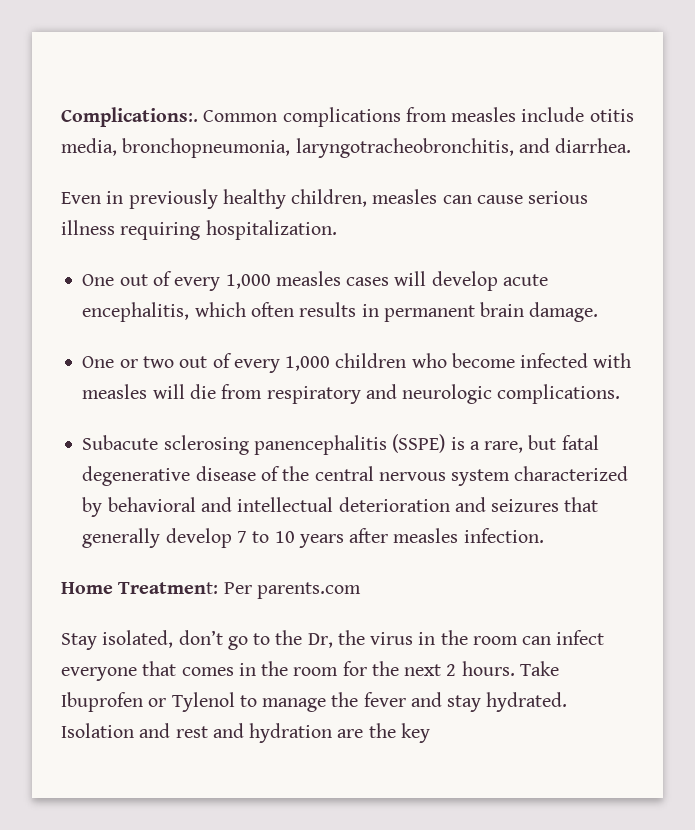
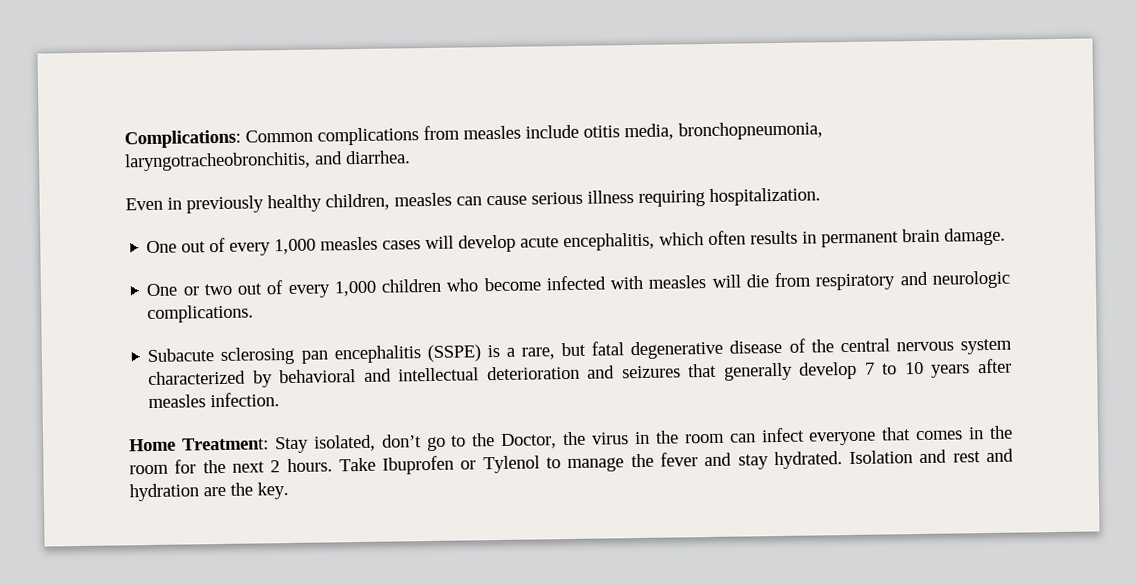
[61,107,198,127] Complications:. -> [124,129,241,149] Complications:
[253,435,387,455] panencephalitis -> [300,345,421,364] pan encephalitis
[223,582,361,599] Per parents.com // -> (269, 444) none
[307,633,333,648] Dr, -> [501,433,558,449] Doctor,
[400,723,430,743] key -> [257,482,289,500] key.

